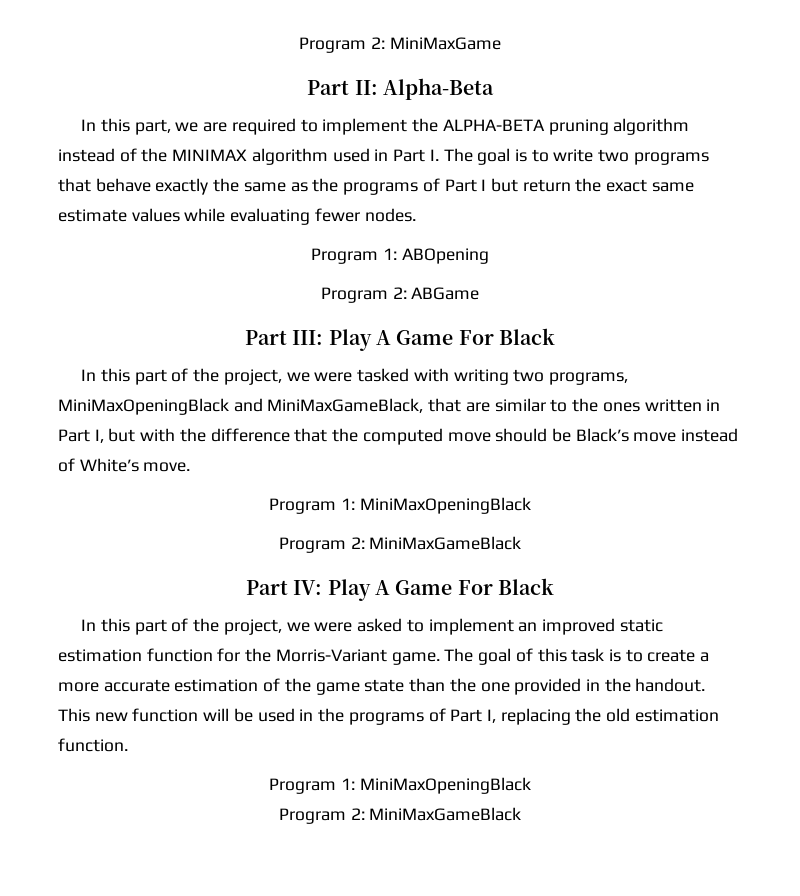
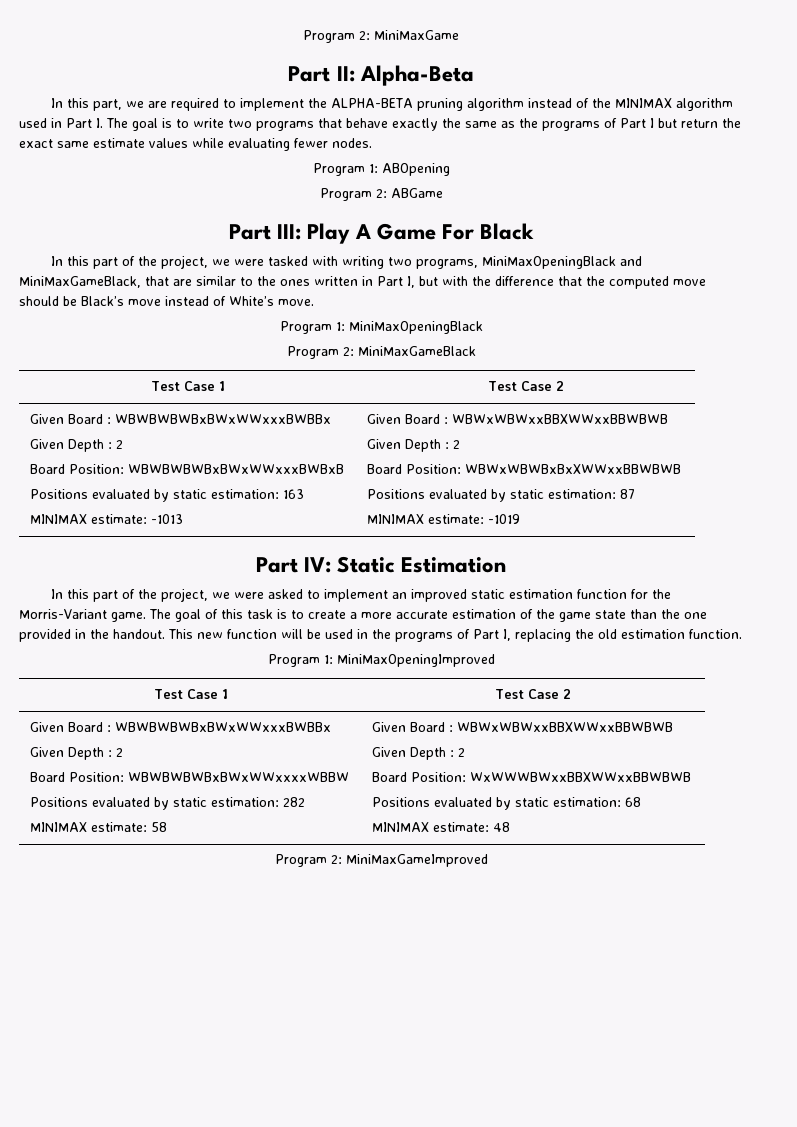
[246,578,554,601] // Part IV: Play A Game For Black -> [151,381,225,391] [487,381,564,391] [29,414,331,424] [29,439,123,452] [29,464,344,474] [29,489,304,502] [29,514,183,524] [366,414,668,424] [366,439,460,452] [366,464,681,474] [366,489,635,502] [366,514,520,524] [255,556,507,573] // Test Case 1 | Test Case 2 // Given Board : WBWBWBWBxBWxWWxxxBWBBx // Given Depth : 2 // Board Position: WBWBWBWBxBWxWWxxxBWBxB // Positions evaluated by static estimation: 163 // MINIMAX estimate: -1013 | Given Board : WBWxWBWxxBBXWWxxBBWBWB // Given Depth : 2 // Board Position: WBWxWBWBxBxXWWxxBBWBWB // Positions evaluated by static estimation: 87 // MINIMAX estimate: -1019 // Part IV: Static Estimation
[359,777,531,794] [278,807,522,824] MiniMaxOpeningBlack // Program 2: MiniMaxGameBlack -> [336,654,495,667] [153,689,228,699] [495,689,571,699] [29,722,331,732] [29,747,123,760] [29,772,349,782] [29,797,305,810] [29,822,167,832] [371,722,673,732] [371,747,465,760] [371,772,691,782] [371,797,641,810] [371,822,510,832] [274,854,488,867] MiniMaxOpeningImproved // Test Case 1 | Test Case 2 // Given Board : WBWBWBWBxBWxWWxxxBWBBx // Given Depth : 2 // Board Position: WBWBWBWBxBWxWWxxxxWBBW // Positions evaluated by static estimation: 282 // MINIMAX estimate: 58 | Given Board : WBWxWBWxxBBXWWxxBBWBWB // Given Depth : 2 // Board Position: WxWWWBWxxBBXWWxxBBWBWB // Positions evaluated by static estimation: 68 // MINIMAX estimate: 48 // Program 2: MiniMaxGameImproved

